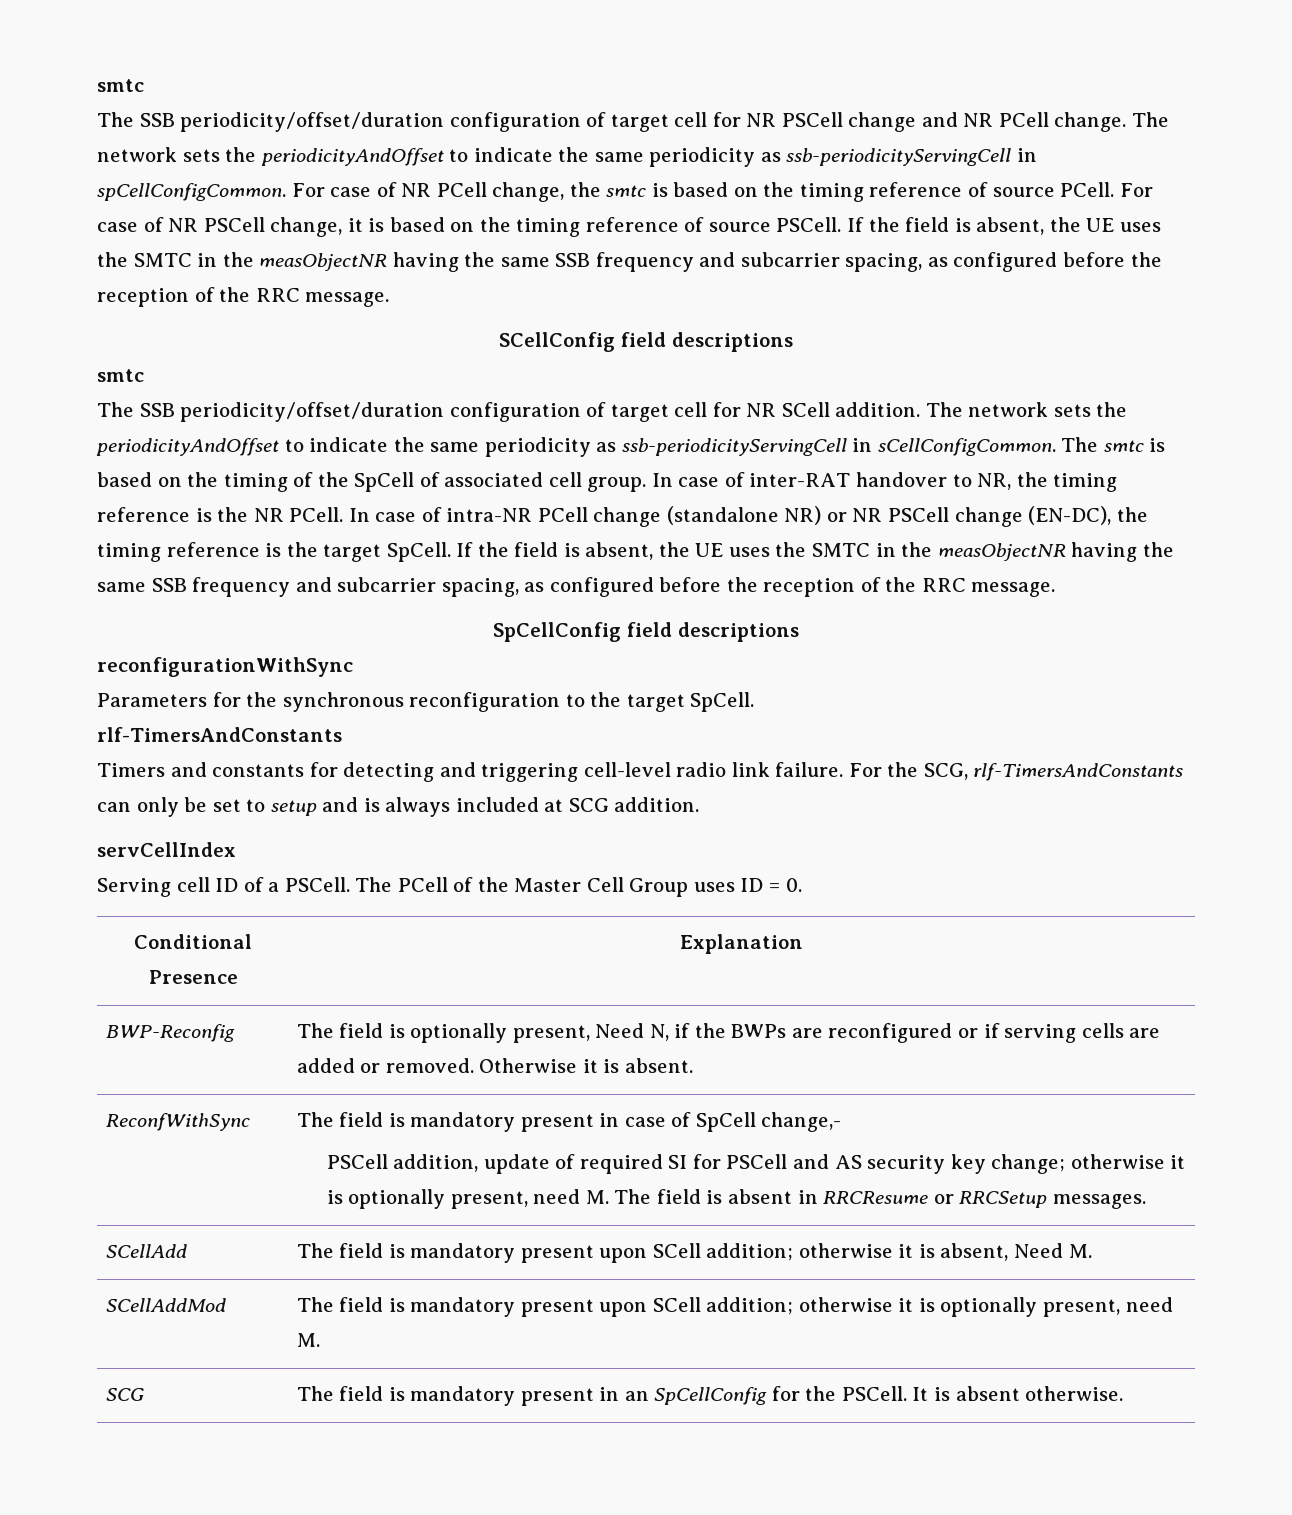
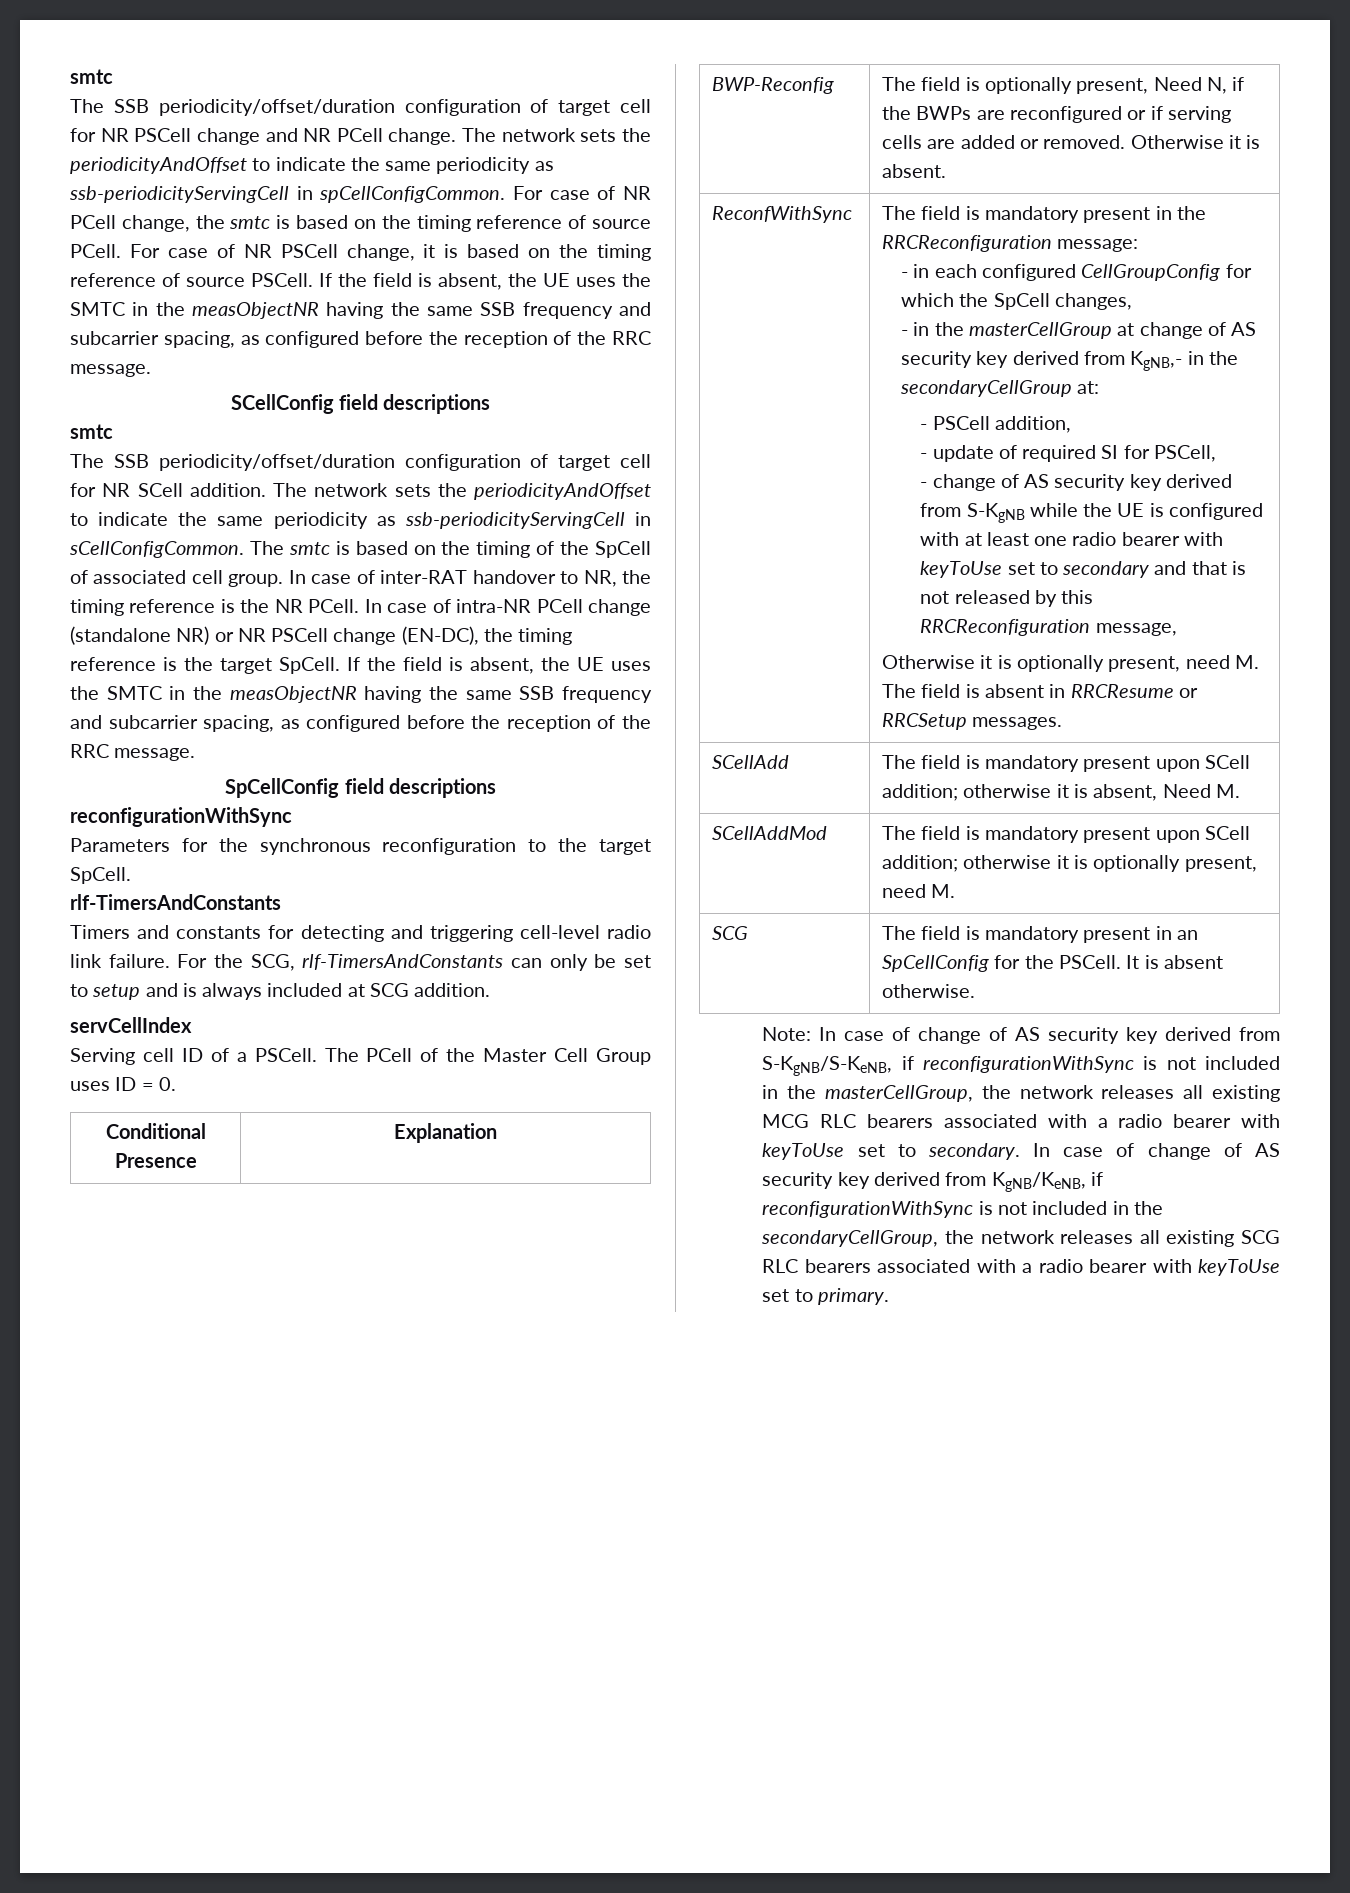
[624,1112,842,1132] case of SpCell change,- // -> [1176,206,1206,220] [882,235,1139,252] [901,264,1252,281] [901,293,1133,310] [901,322,1257,339] [901,351,1238,371] [900,380,1100,397] [920,424,928,430] the RRCReconfiguration message: // - in each configured CellGroupConfig for which the SpCell changes, // - in the masterCellGroup at change of AS security key derived from KgNB,- in the secondaryCellGroup at: // -
(479, 1163) none -> [920,453,928,459] // -
[726,1154,1165,1174] PSCell and AS security key change; otherwise -> [1153,445,1216,462] [920,474,1232,491] [920,503,1263,523] [920,532,1223,546] [920,561,1246,578] [920,590,1094,607] [920,619,1177,636] [882,655,976,669] PSCell, // - change of AS security key derived from S-KgNB while the UE is configured with at least one radio bearer with keyToUse set to secondary and that is not released by this RRCReconfiguration message, // Otherwise
(1124, 1393) none -> [762,1027,1280,1044] [762,1056,1280,1076] [762,1085,1280,1102] [762,1114,1280,1128] [762,1143,1280,1160] [762,1172,1103,1192] [762,1201,1163,1218] [761,1230,1280,1247] [762,1259,1280,1276] [762,1288,890,1305] // Note: In case of change of AS security key derived from S-KgNB/S-KeNB, if reconfigurationWithSync is not included in the masterCellGroup, the network releases all existing MCG RLC bearers associated with a radio bearer with keyToUse set to secondary. In case of change of AS security key derived from KgNB/KeNB, if reconfigurationWithSync is not included in the secondaryCellGroup, the network releases all existing SCG RLC bearers associated with a radio bearer with keyToUse set to primary.

